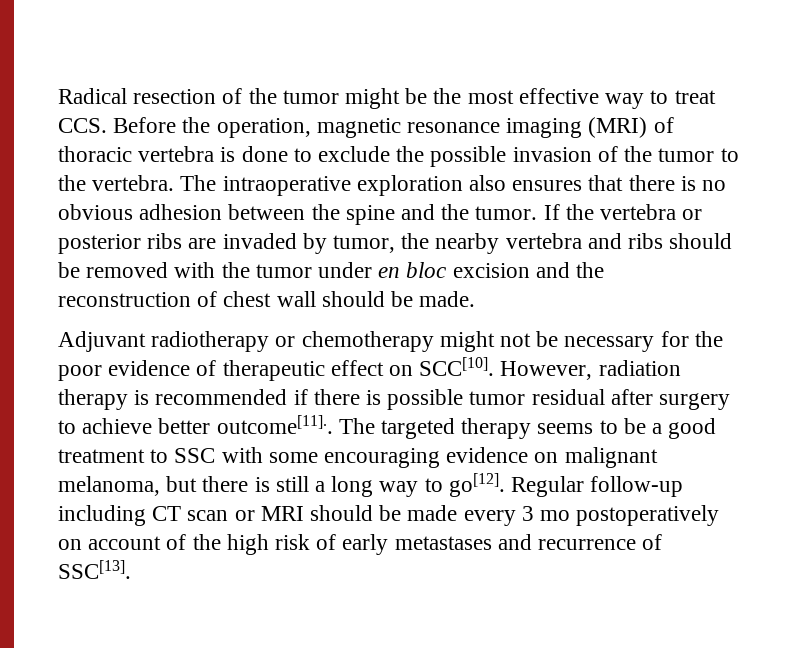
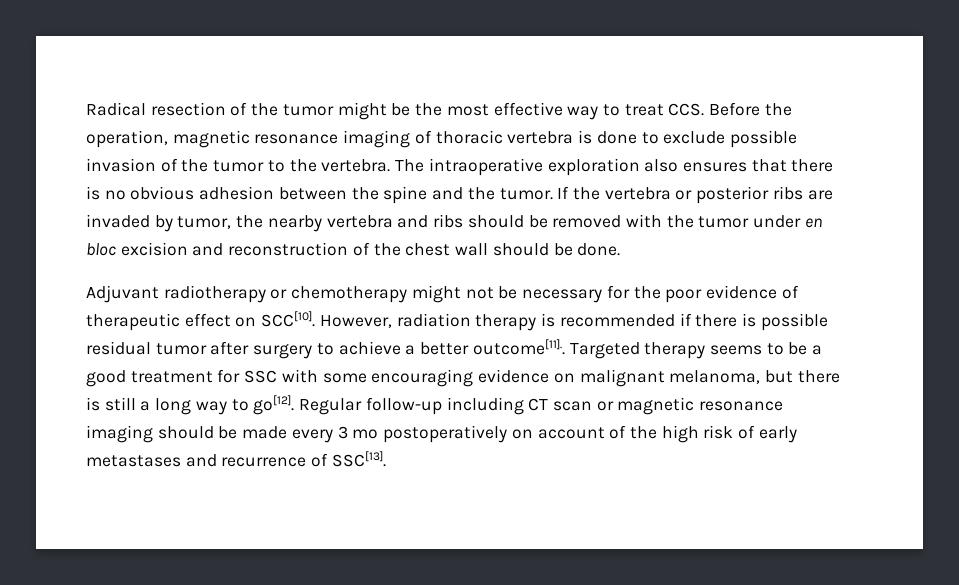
[588,117,648,138] (MRI) -> (411, 139) none
[396,146,425,162] the -> (726, 137) none
[576,262,605,278] the -> (224, 249) none
(218, 299) none -> [373,243,401,256] the
[419,291,476,307] made. -> [577,243,621,256] done.
[469,389,605,405] tumor residual -> [86,341,207,355] residual tumor
(153, 426) none -> [405,345,416,355] a
[338,418,456,439] The targeted -> [569,342,640,359] Targeted
[150,449,169,463] to -> [217,369,241,383] for
[260,506,304,521] MRI -> [617,397,784,415] [86,425,153,443] magnetic resonance imaging

